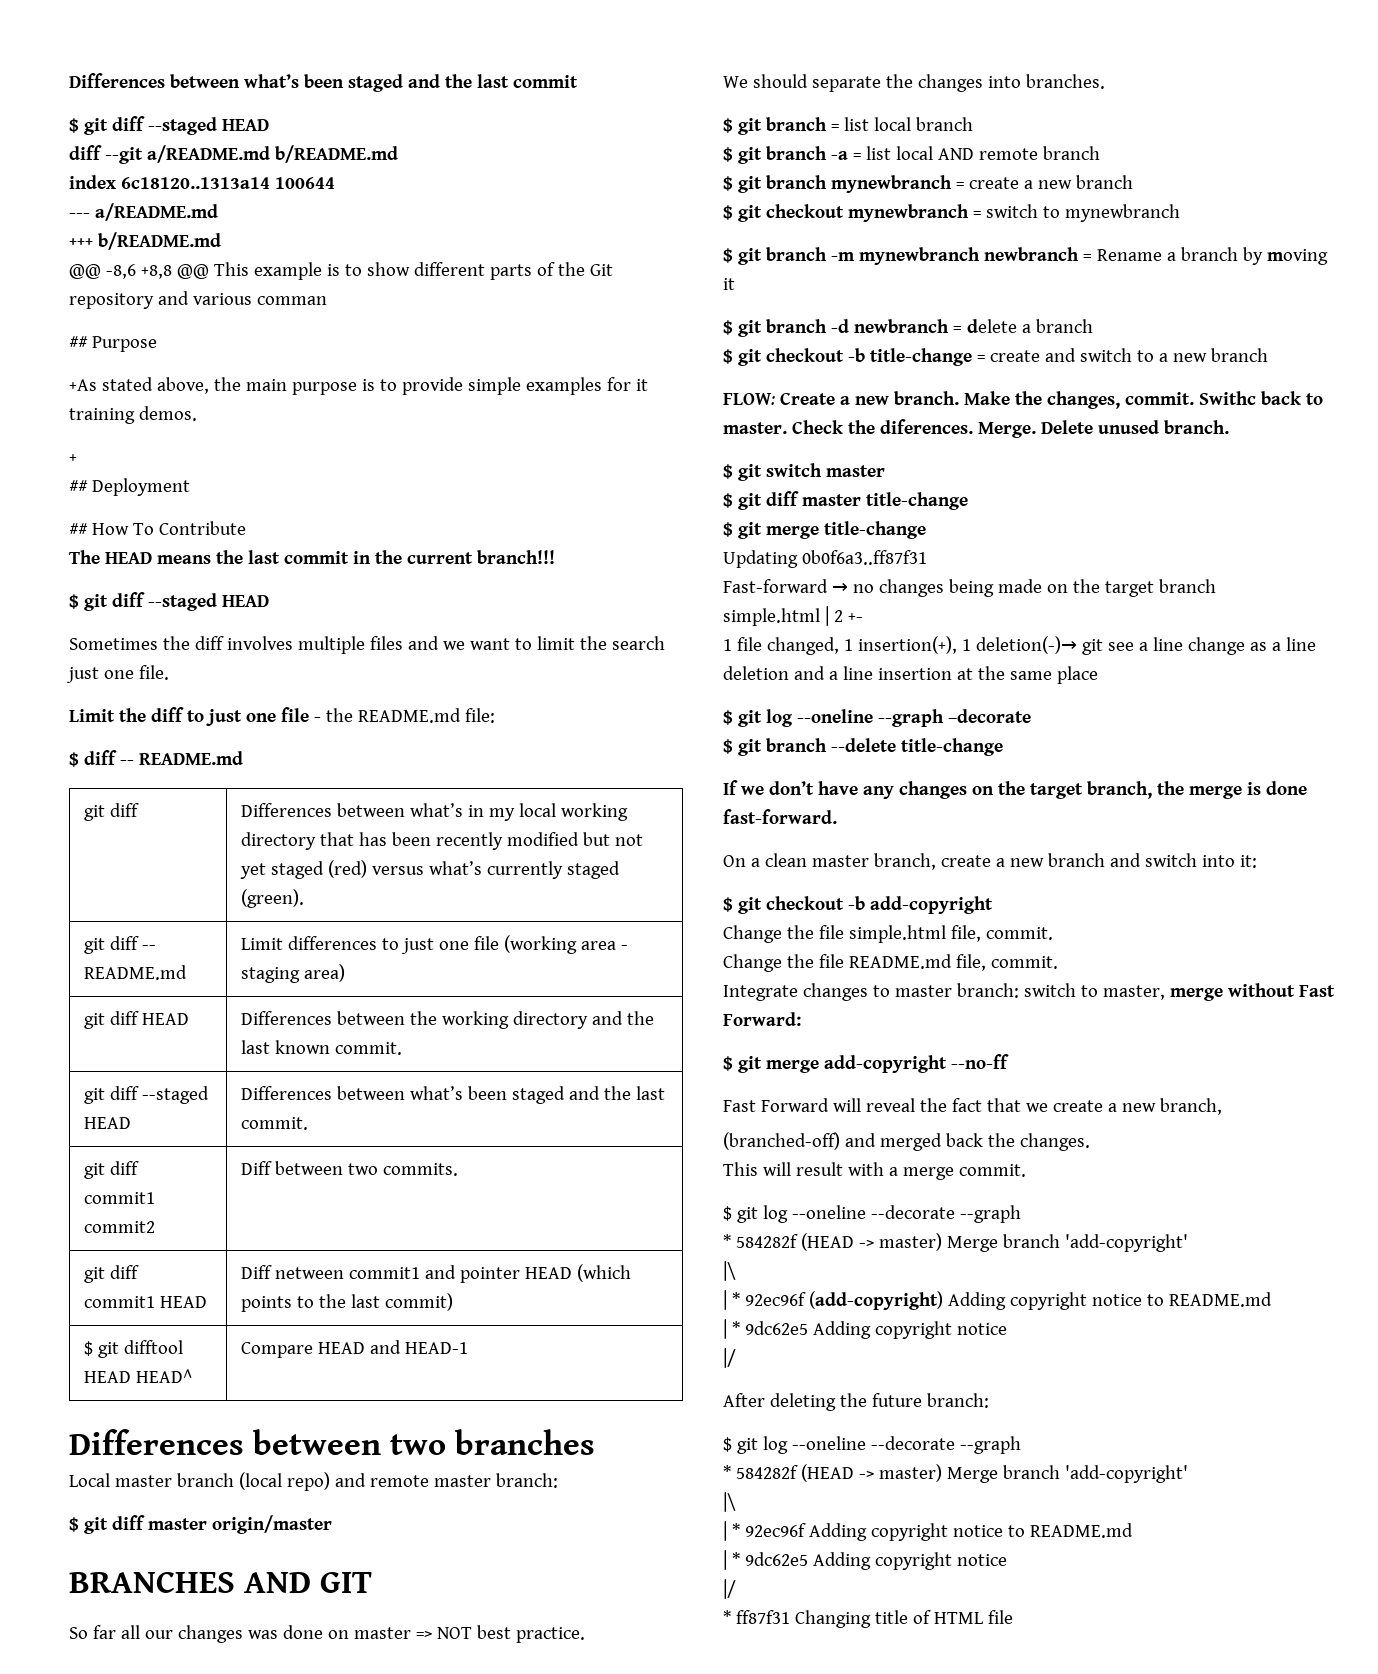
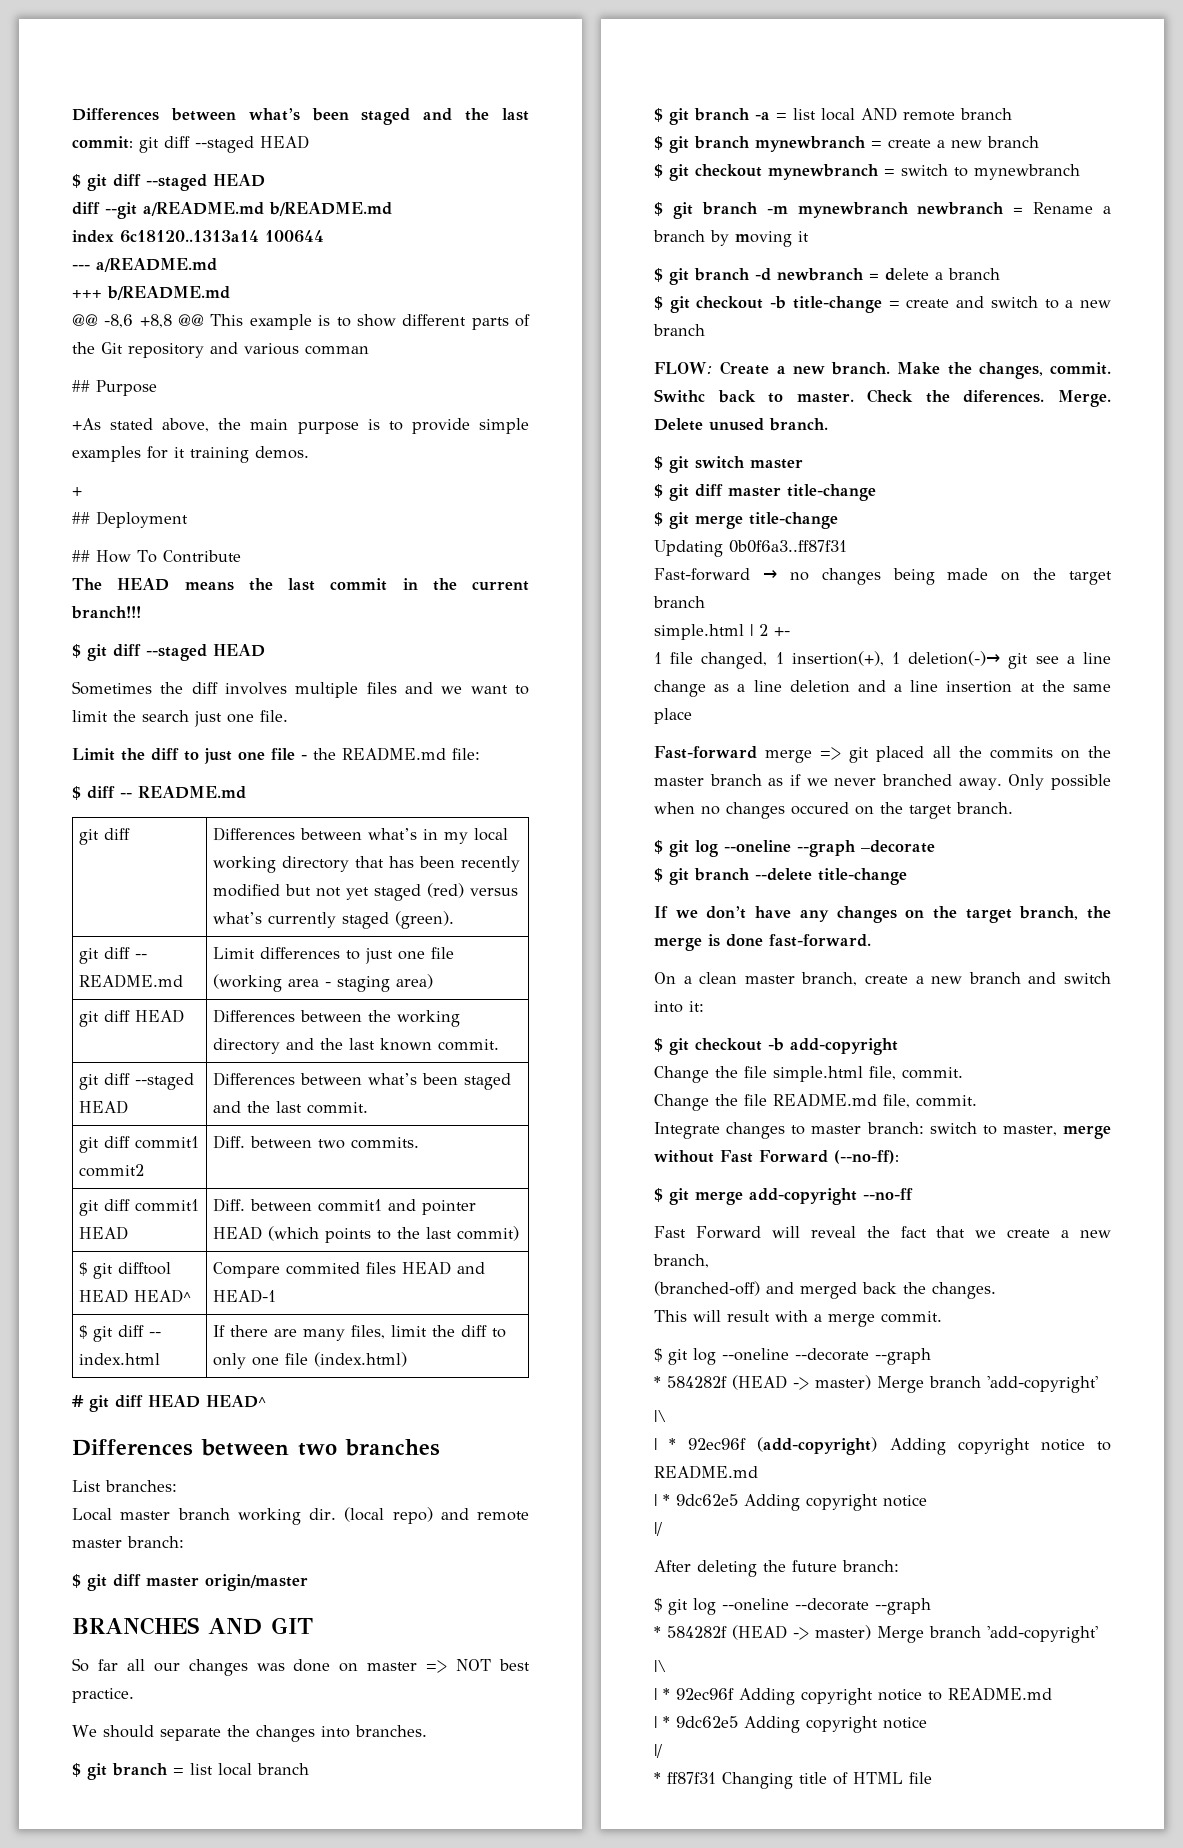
[69,73,578,92] Differences between what’s been staged and the last commit -> [72,108,529,125] [72,135,309,153] Differences between what’s been staged and the last commit: git diff --staged HEAD
[240,1161,272,1175] Diff -> [213,1135,246,1149] Diff.
[240,1265,344,1279] Diff netween -> [213,1198,313,1212] Diff. between
(313, 1350) none -> [286,1262,397,1275] commited files
(468, 1348) none -> [79,1325,162,1342] [79,1353,161,1365] [213,1325,507,1341] [213,1352,408,1369] [72,1395,266,1412] // $ git diff -- index.html | If there are many files, limit the diff to only one file (index.html) // # git diff HEAD HEAD^
(596, 1442) none -> [72,1480,177,1492] // List branches:
(234, 1480) none -> [237,1508,337,1525] working dir.
(1098, 675) none -> [654,746,1111,763] [654,774,1111,790] [654,802,1013,819] // Fast-forward merge => git placed all the commits on the master branch as if we never branched away. Only possible when no changes occured on the target branch.
[723,1012,801,1026] Forward: -> [759,1150,899,1164] Forward (--no-ff):

